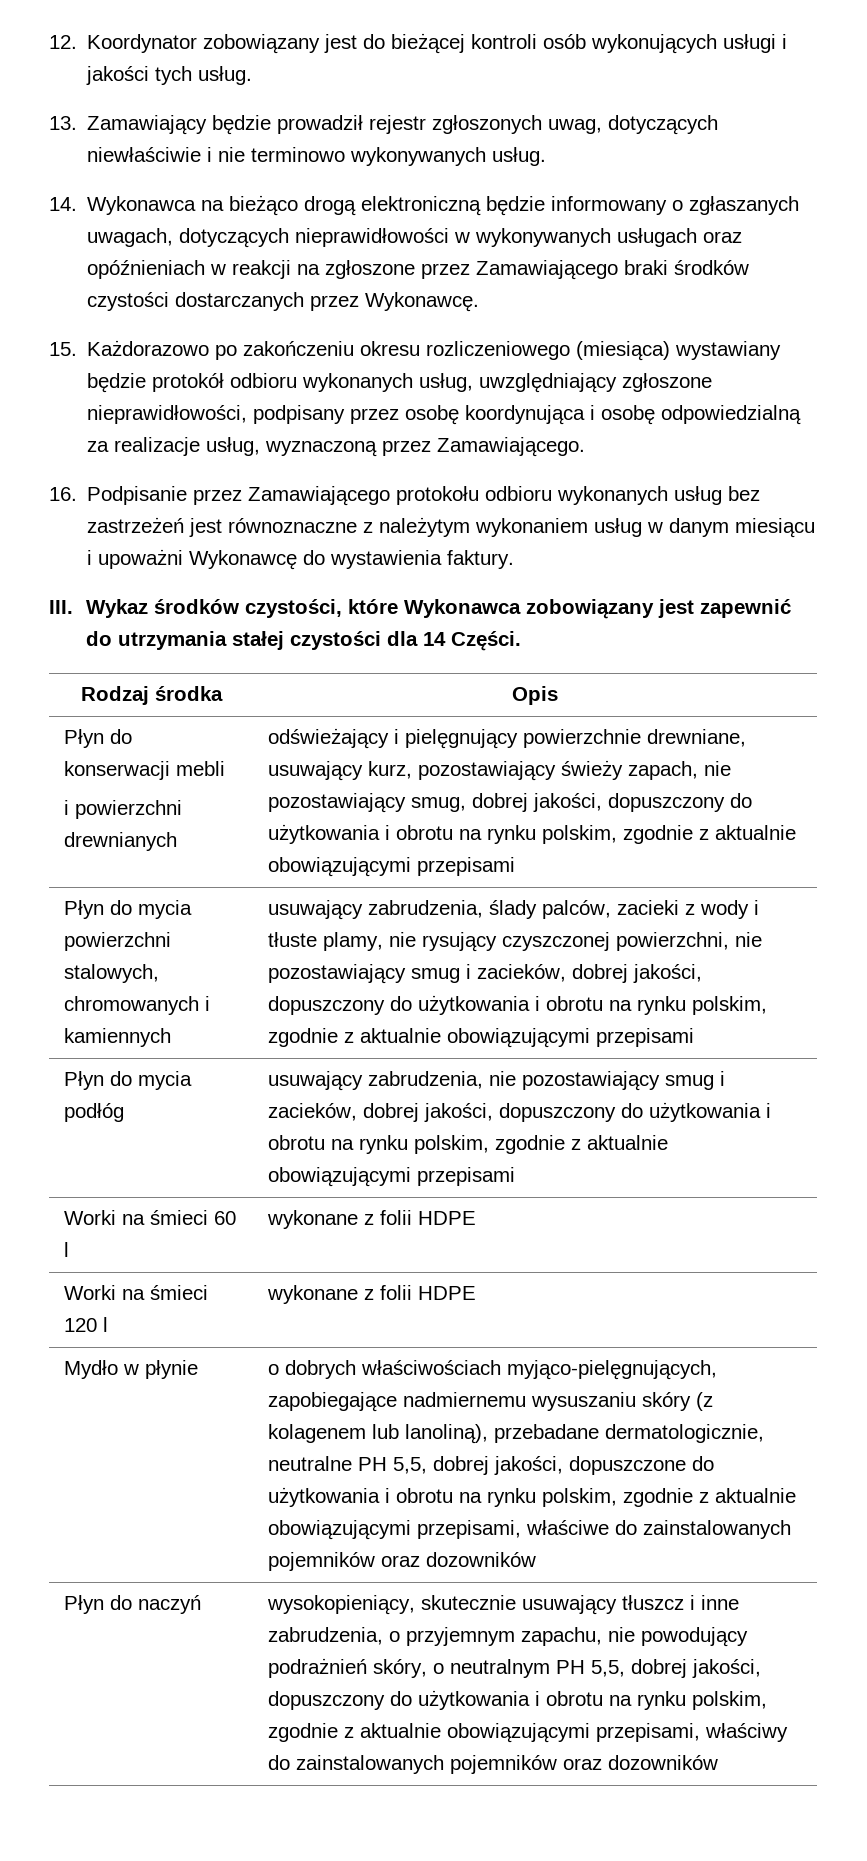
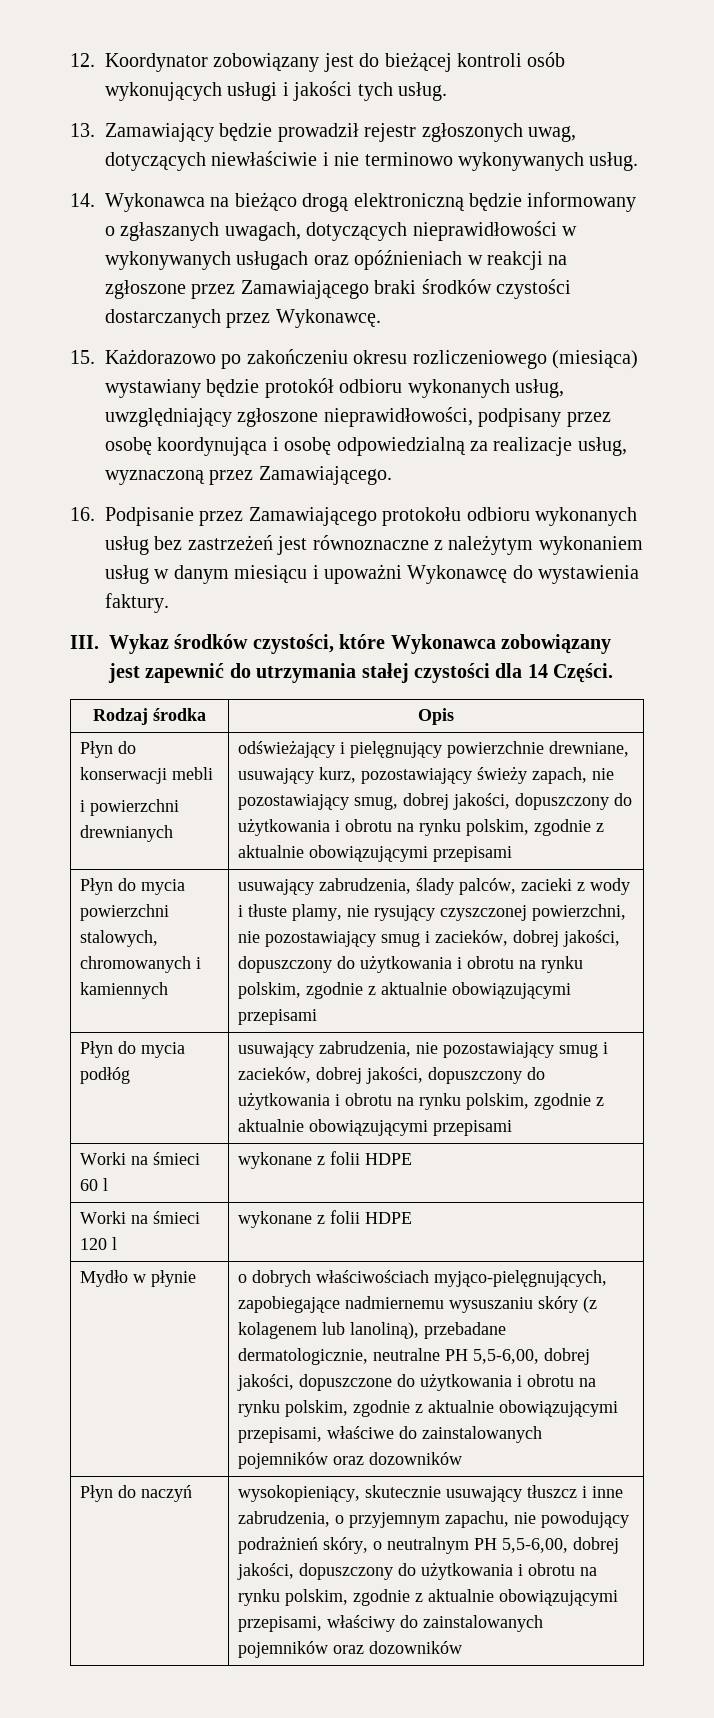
[393,1457,428,1474] 5,5, -> [472,1349,539,1364] 5,5-6,00,
[591,1660,626,1677] 5,5, -> [501,1538,568,1553] 5,5-6,00,

